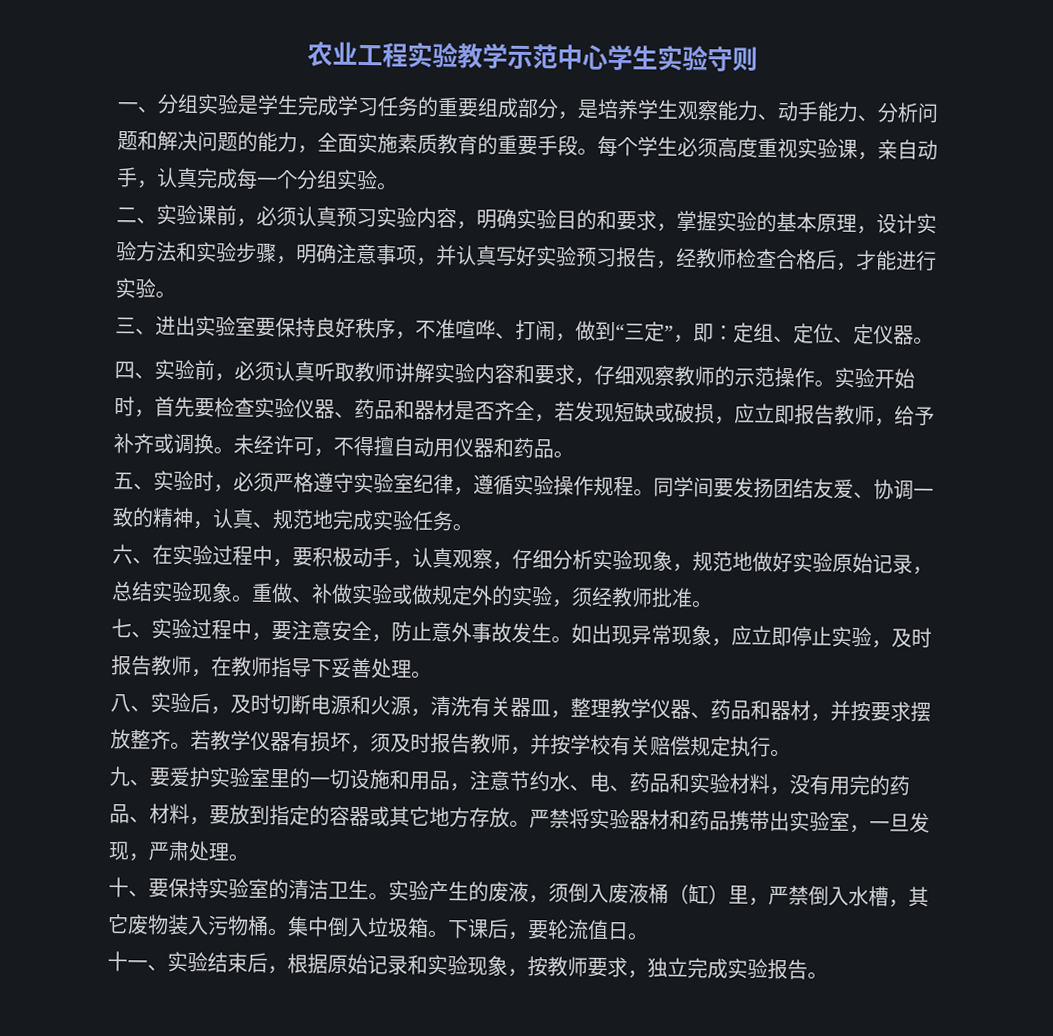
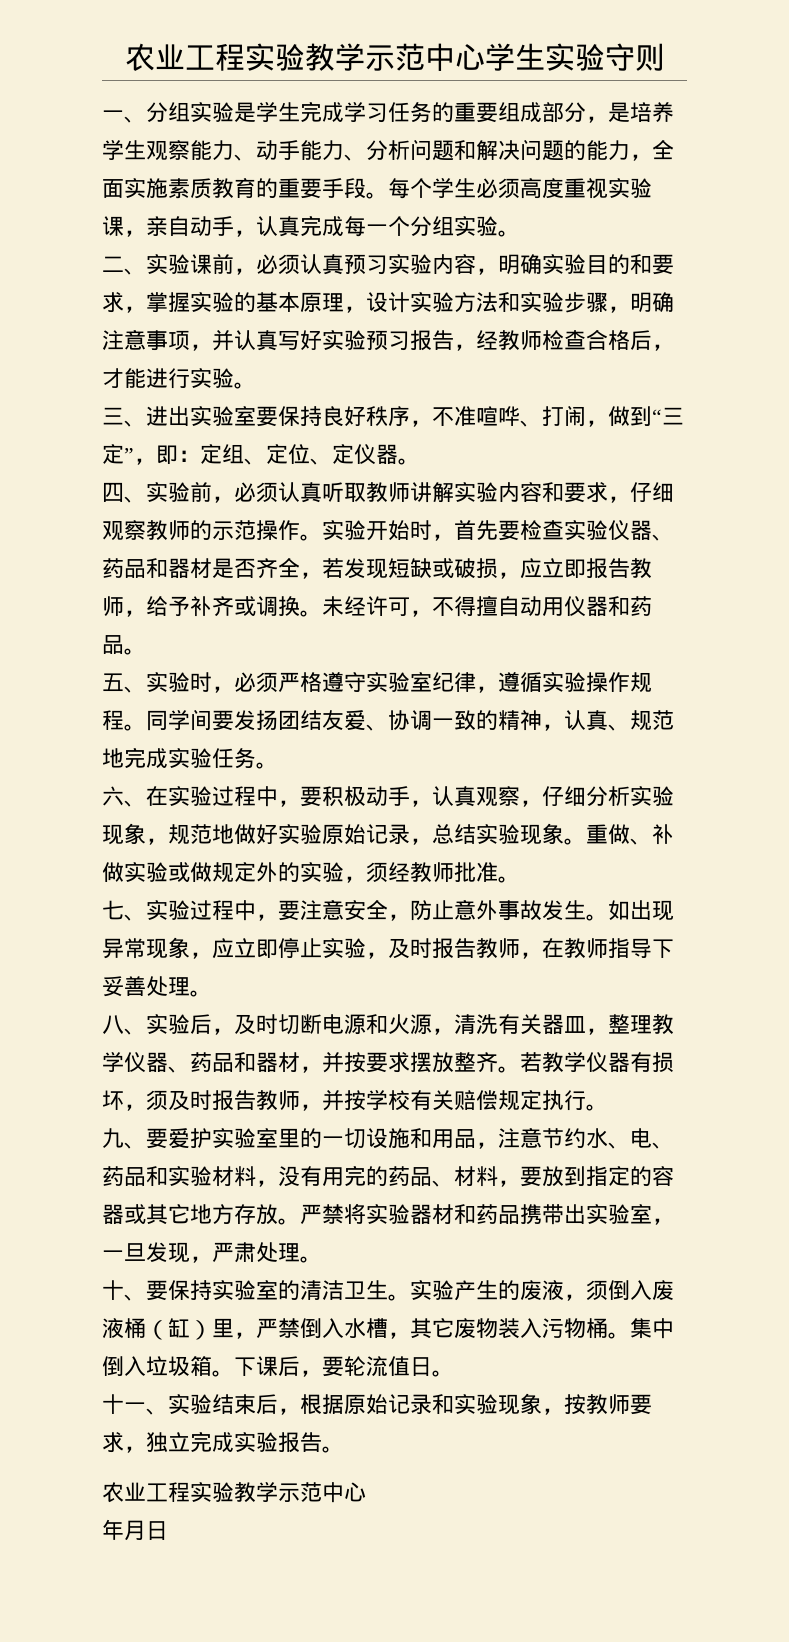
(828, 975) none -> [102,1482,366,1503] [102,1519,168,1541] // 农业工程实验教学示范中心 // 年月日

